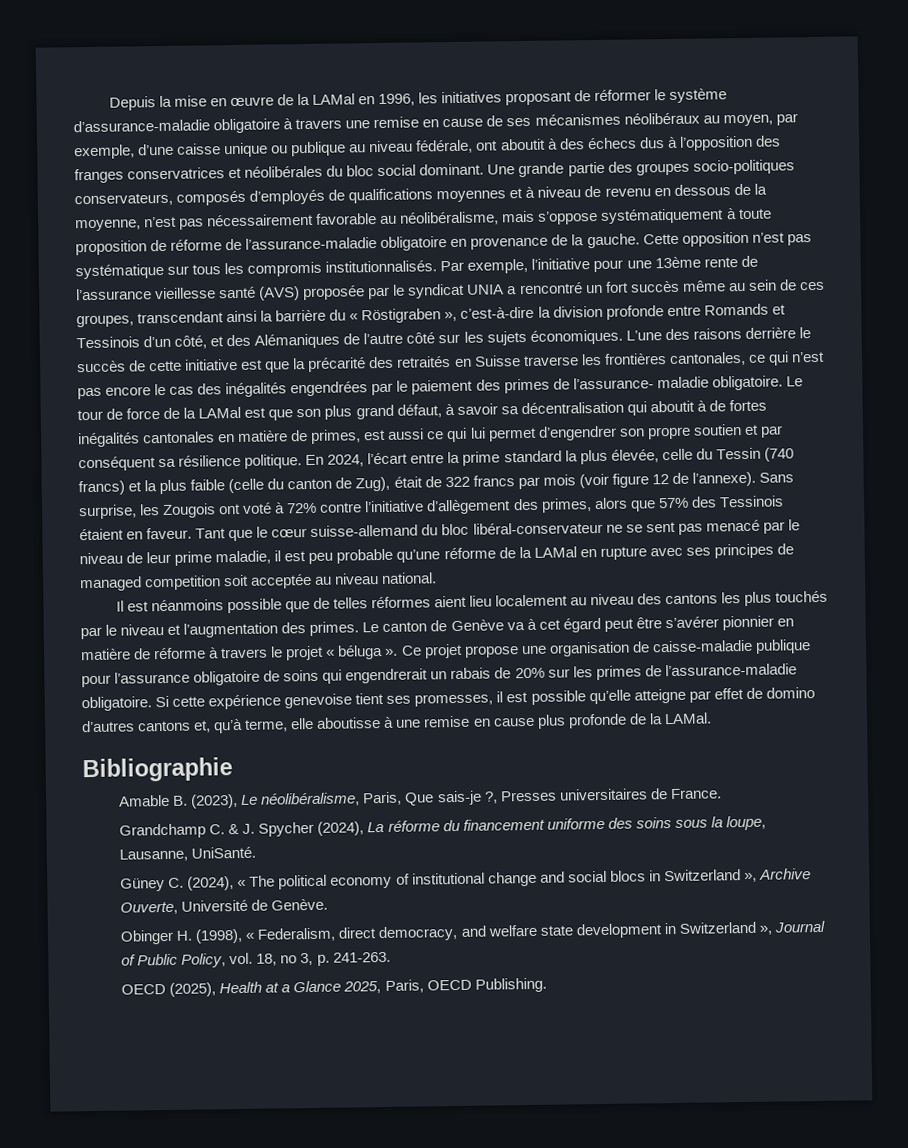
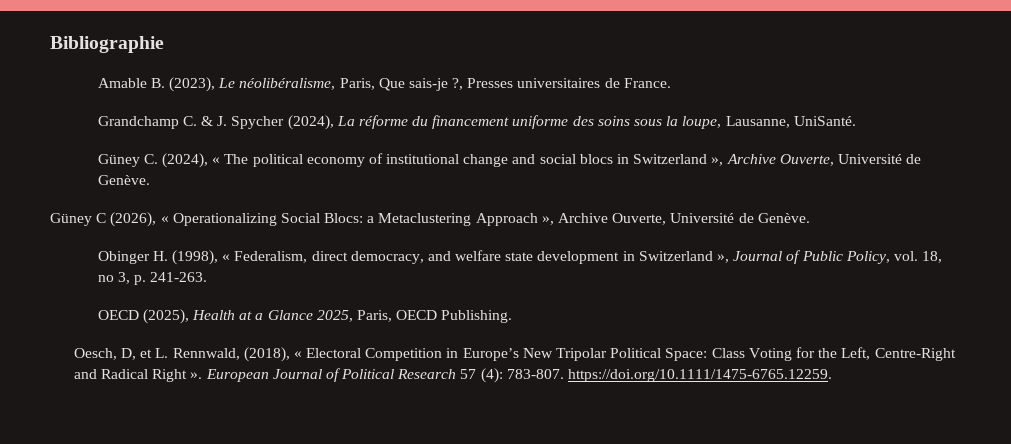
[108,88,728,111] [73,112,798,134] [74,135,781,160] [74,159,795,184] [74,183,767,207] [75,208,772,232] [75,231,812,256] [75,255,758,280] [76,279,825,301] [76,303,786,328] [76,327,811,349] [77,351,825,373] [77,375,803,400] [77,399,767,421] [78,424,783,448] [78,447,794,472] [78,471,795,496] [79,495,784,520] [79,519,800,542] [79,543,794,566] [80,572,438,592] [115,590,829,614] [80,615,794,640] [81,639,811,661] [81,663,797,688] [81,687,815,712] [81,712,712,734] Depuis la mise en œuvre de la LAMal en 1996, les initiatives proposant de réformer le système d’assurance-maladie obligatoire à travers une remise en cause de ses mécanismes néolibéraux au moyen, par exemple, d’une caisse unique ou publique au niveau fédérale, ont aboutit à des échecs dus à l’opposition des franges conservatrices et néolibérales du bloc social dominant. Une grande partie des groupes socio-politiques conservateurs, composés d’employés de qualifications moyennes et à niveau de revenu en dessous de la moyenne, n’est pas nécessairement favorable au néolibéralisme, mais s’oppose systématiquement à toute proposition de réforme de l’assurance-maladie obligatoire en provenance de la gauche. Cette opposition n’est pas systématique sur tous les compromis institutionnalisés. Par exemple, l’initiative pour une 13ème rente de l’assurance vieillesse santé (AVS) proposée par le syndicat UNIA a rencontré un fort succès même au sein de ces groupes, transcendant ainsi la barrière du « Röstigraben », c’est-à-dire la division profonde entre Romands et Tessinois d’un côté, et des Alémaniques de l’autre côté sur les sujets économiques. L’une des raisons derrière le succès de cette initiative est que la précarité des retraités en Suisse traverse les frontières cantonales, ce qui n’est pas encore le cas des inégalités engendrées par le paiement des primes de l’assurance- maladie obligatoire. Le tour de force de la LAMal est que son plus grand défaut, à savoir sa décentralisation qui aboutit à de fortes inégalités cantonales en matière de primes, est aussi ce qui lui permet d’engendrer son propre soutien et par conséquent sa résilience politique. En 2024, l’écart entre la prime standard la plus élevée, celle du Tessin (740 francs) et la plus faible (celle du canton de Zug), était de 322 francs par mois (voir figure 12 de l’annexe). Sans surprise, les Zougois ont voté à 72% contre l’initiative d’allègement des primes, alors que 57% des Tessinois étaient en faveur. Tant que le cœur suisse-allemand du bloc libéral-conservateur ne se sent pas menacé par le niveau de leur prime maladie, il est peu probable qu’une réforme de la LAMal en rupture avec ses principes de managed competition soit acceptée au niveau national. // Il est néanmoins possible que de telles réformes aient lieu localement au niveau des cantons les plus touchés par le niveau et l’augmentation des primes. Le canton de Genève va à cet égard peut être s’avérer pionnier en matière de réforme à travers le projet « béluga ». Ce projet propose une organisation de caisse-maladie publique pour l’assurance obligatoire de soins qui engendrerait un rabais de 20% sur les primes de l’assurance-maladie obligatoire. Si cette expérience genevoise tient ses promesses, il est possible qu’elle atteigne par effet de domino d’autres cantons et, qu’à terme, elle aboutisse à une remise en cause plus profonde de la LAMal. // -> (50, 44) none
(329, 904) none -> [50,212,810,227] // Güney C (2026), « Operationalizing Social Blocs: a Metaclustering Approach », Archive Ouverte, Université de Genève.
(547, 985) none -> [73,347,956,362] [73,368,833,383] // Oesch, D, et L. Rennwald, (2018), « Electoral Competition in Europe’s New Tripolar Political Space: Class Voting for the Left, Centre-Right and Radical Right ». European Journal of Political Research 57 (4): 783-807. https://doi.org/10.1111/1475-6765.12259.

